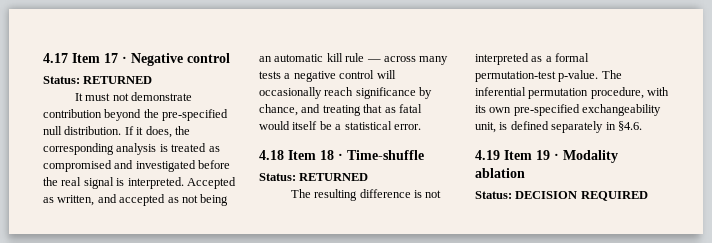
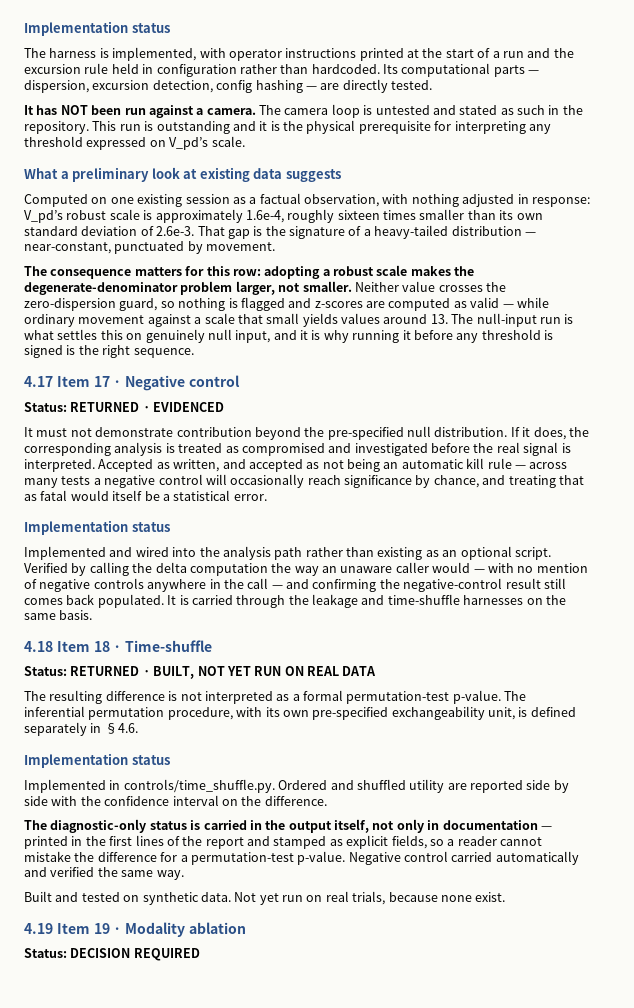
(43, 58) none -> [24,21,170,36] [24,47,574,61] [24,63,540,77] [24,79,432,93] [24,104,583,118] [24,120,551,134] [24,136,245,150] [24,167,341,182] [24,193,590,207] [24,209,543,223] [24,225,536,239] [24,241,276,254] [24,265,475,279] [24,281,506,295] [24,297,549,311] [24,313,574,327] [24,329,553,343] [24,345,194,358] Implementation status // The harness is implemented, with operator instructions printed at the start of a run and the excursion rule held in configuration rather than hardcoded. Its computational parts — dispersion, excursion detection, config hashing — are directly tested. // It has NOT been run against a camera. The camera loop is untested and stated as such in the repository. This run is outstanding and it is the physical prerequisite for interpreting any threshold expressed on V_pd’s scale. // What a preliminary look at existing data suggests // Computed on one existing session as a factual observation, with nothing adjusted in response: V_pd’s robust scale is approximately 1.6e-4, roughly sixteen times smaller than its own standard deviation of 2.6e-3. That gap is the signature of a heavy-tailed distribution — near-constant, punctuated by movement. // The consequence matters for this row: adopting a robust scale makes the degenerate-denominator problem larger, not smaller. Neither value crosses the zero-dispersion guard, so nothing is flagged and z-scores are computed as valid — while ordinary movement against a scale that small yields values around 13. The null-input run is what settles this on genuinely null input, and it is why running it before any threshold is signed is the right sequence. //
(153, 80) none -> [142,402,225,412] · EVIDENCED
(421, 127) none -> [24,520,170,535] [24,546,551,560] [24,562,588,576] [24,578,566,592] [24,594,566,608] [24,610,93,620] // Implementation status // Implemented and wired into the analysis path rather than existing as an optional script. Verified by calling the delta computation the way an unaware caller would — with no mention of negative controls anywhere in the call — and confirming the negative-control result still comes back populated. It is carried through the leakage and time-shuffle harnesses on the same basis.
(369, 177) none -> [142,666,377,679] · BUILT, NOT YET RUN ON REAL DATA
(642, 126) none -> [24,753,170,768] [24,779,569,793] [24,795,327,806] [24,819,552,833] [24,835,542,849] [24,851,579,865] [24,867,184,880] [24,891,506,905] // Implementation status // Implemented in controls/time_shuffle.py. Ordered and shuffled utility are reported side by side with the confidence interval on the difference. // The diagnostic-only status is carried in the output itself, not only in documentation — printed in the first lines of the report and stamped as explicit fields, so a reader cannot mistake the difference for a permutation-test p-value. Negative control carried automatically and verified the same way. // Built and tested on synthetic data. Not yet run on real trials, because none exist.

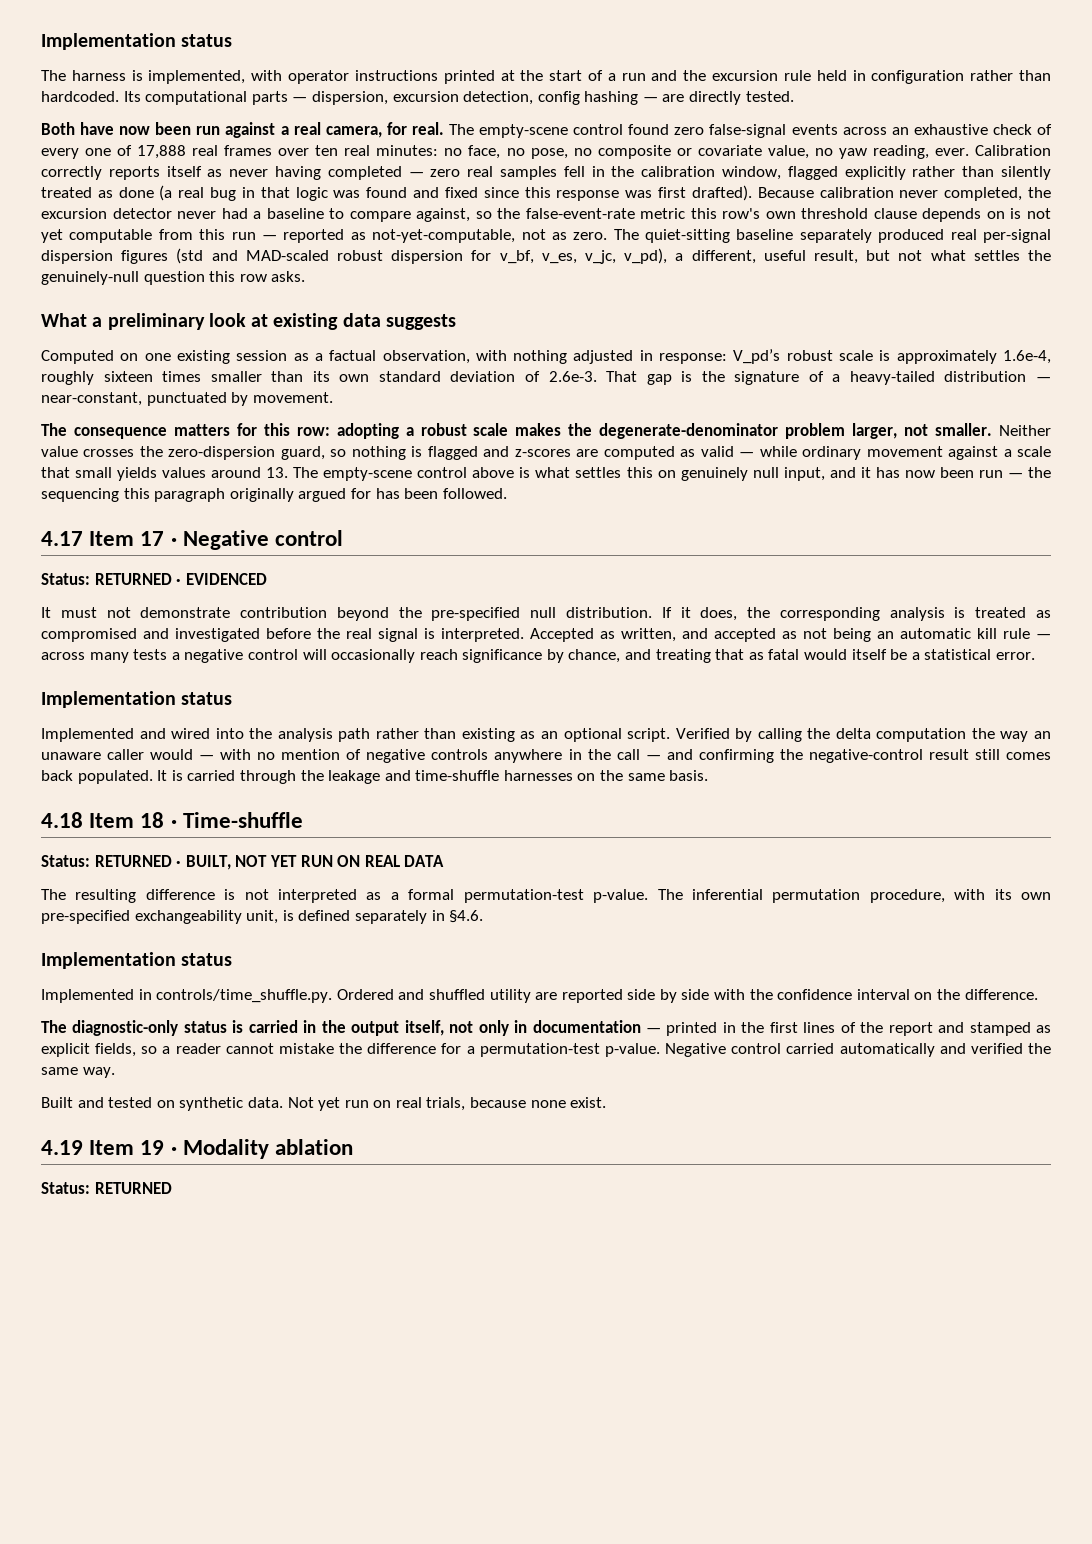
[24,105,88,115] It has NOT -> [41,122,151,135] Both have now
[206,104,583,118] [24,120,551,134] [24,136,245,150] camera. The camera loop is untested and stated as such in the repository. This run is outstanding and it is the physical prerequisite for interpreting any threshold expressed on V_pd’s scale. -> [293,122,1053,138] [41,145,1051,159] [41,166,1051,180] [41,185,1051,201] [41,208,1051,222] [41,229,1052,243] [41,248,1052,264] [41,271,306,285] real camera, for real. The empty-scene control found zero false-signal events across an exhaustive check of every one of 17,888 real frames over ten real minutes: no face, no pose, no composite or covariate value, no yaw reading, ever. Calibration correctly reports itself as never having completed — zero real samples fell in the calibration window, flagged explicitly rather than silently treated as done (a real bug in that logic was found and fixed since this response was first drafted). Because calibration never completed, the excursion detector never had a baseline to compare against, so the false-event-rate metric this row's own threshold clause depends on is not yet computable from this run — reported as not-yet-computable, not as zero. The quiet-sitting baseline separately produced real per-signal dispersion figures (std and MAD-scaled robust dispersion for v_bf, v_es, v_jc, v_pd), a different, useful result, but not what settles the genuinely-null question this row asks.
[476,313,561,327] null-input run -> [323,467,515,481] empty-scene control above
[311,329,553,343] [24,345,194,358] is why running it before any threshold is signed is the right sequence. -> [875,467,1051,478] [41,488,507,502] has now been run — the sequencing this paragraph originally argued for has been followed.
[70,948,200,961] DECISION REQUIRED -> [94,1182,172,1194] RETURNED

